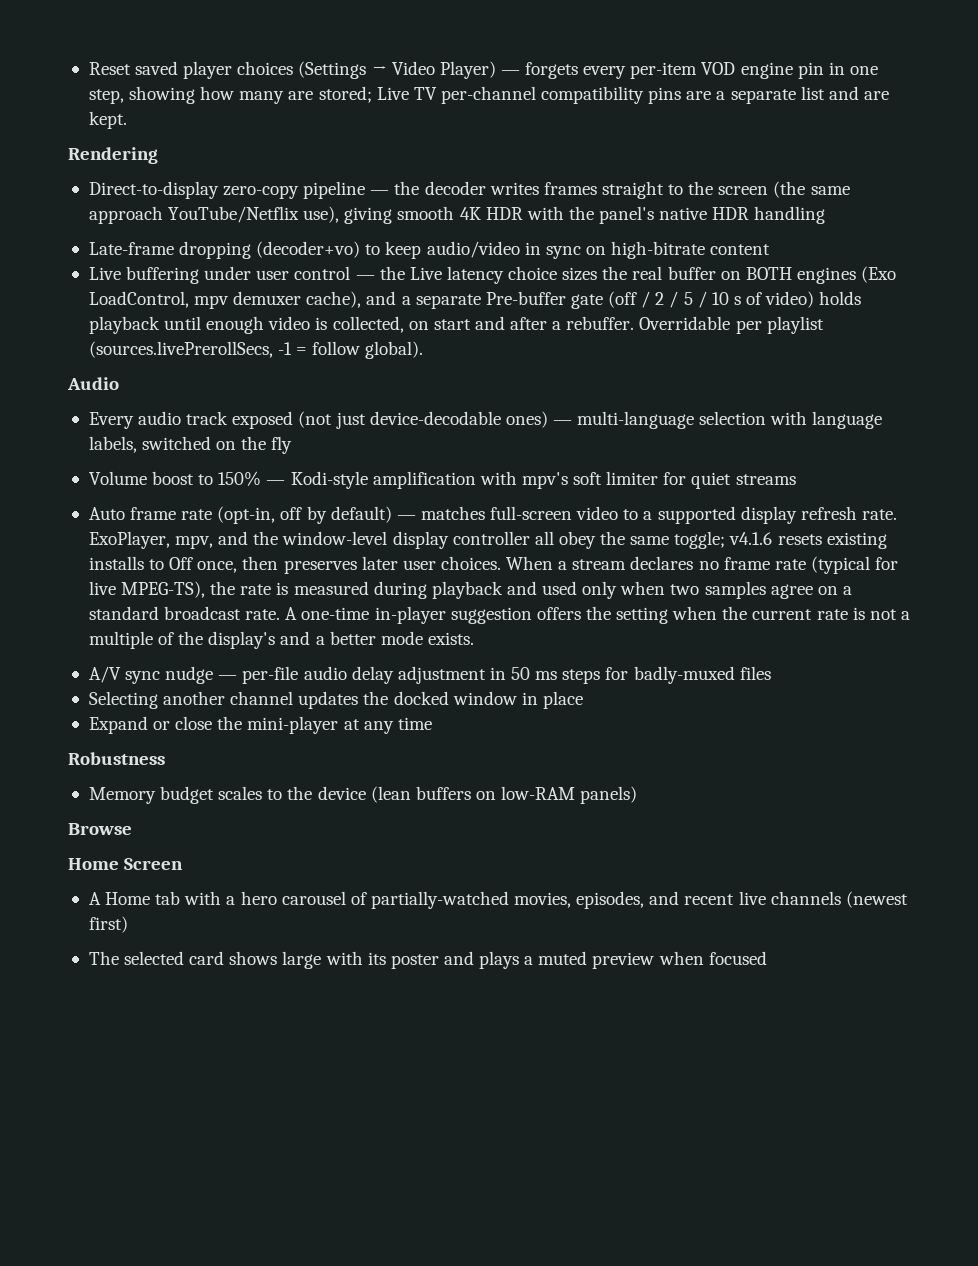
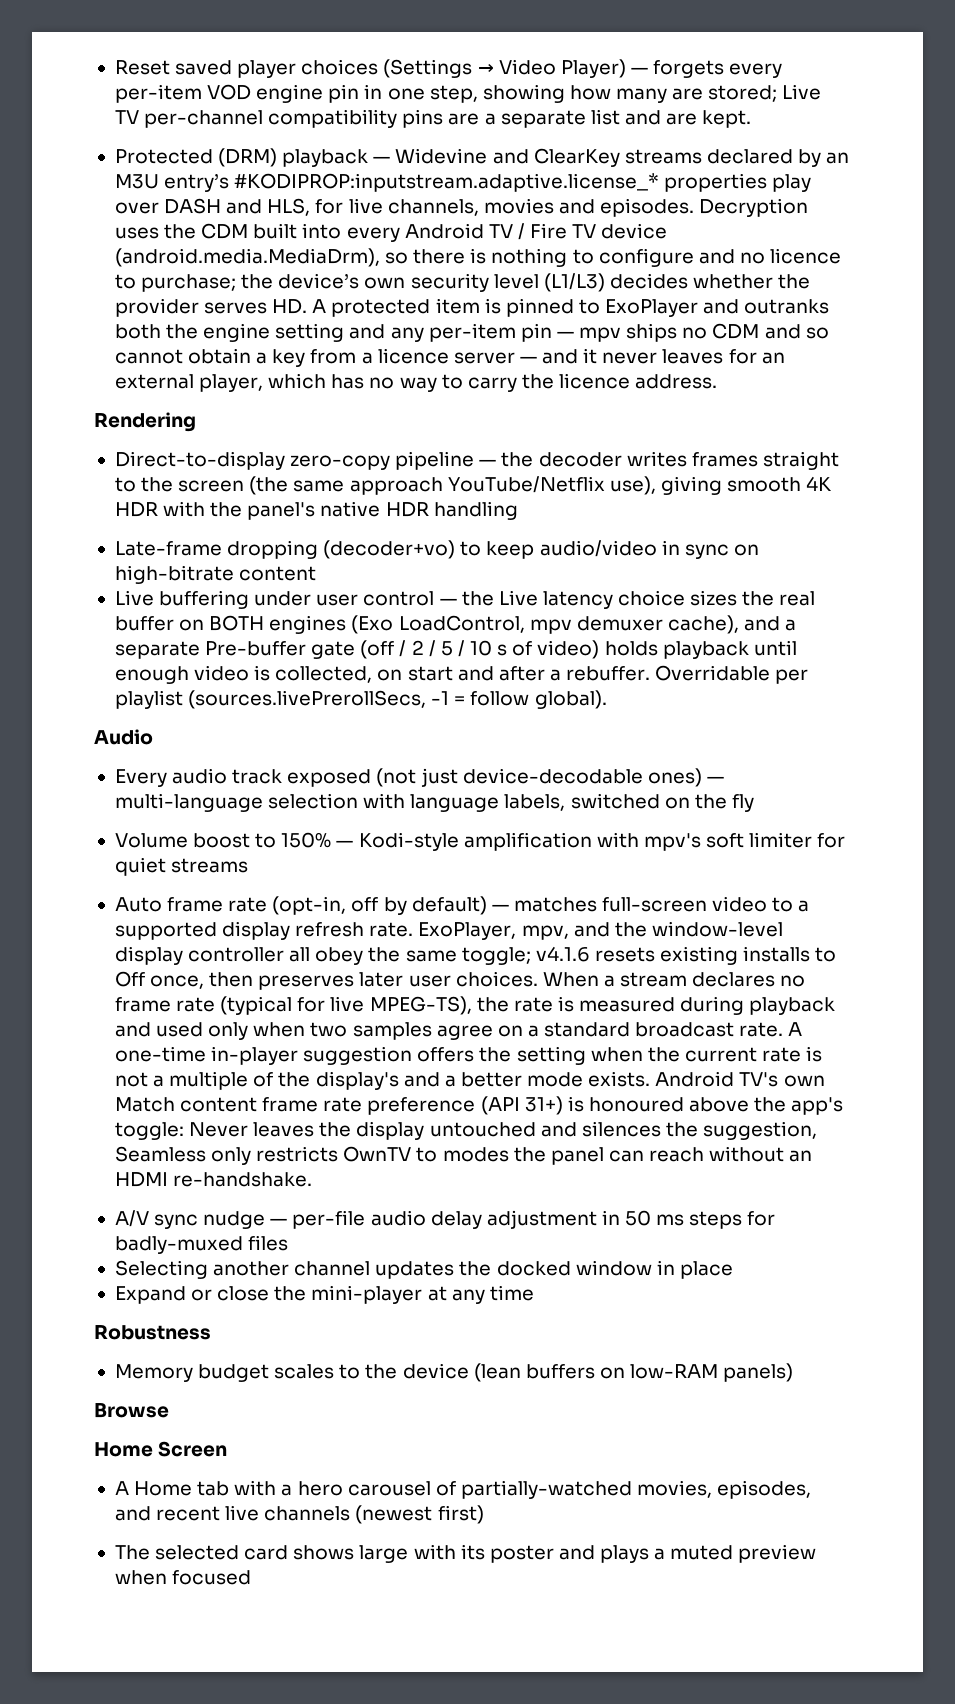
(127, 120) none -> [114,148,850,167] [114,173,812,192] [114,198,809,217] [114,223,668,242] [114,248,842,267] [114,273,811,292] [114,298,830,317] [114,323,829,342] [114,348,785,367] [114,373,718,392] // Protected (DRM) playback — Widevine and ClearKey streams declared by an M3U entry’s #KODIPROP:inputstream.adaptive.license_* properties play over DASH and HLS, for live channels, movies and episodes. Decryption uses the CDM built into every Android TV / Fire TV device (android.media.MediaDrm), so there is nothing to configure and no licence to purchase; the device’s own security level (L1/L3) decides whether the provider serves HD. A protected item is pinned to ExoPlayer and outranks both the engine setting and any per-item pin — mpv ships no CDM and so cannot obtain a key from a licence server — and it never leaves for an external player, which has no way to carry the licence address.
(474, 638) none -> [655,1071,825,1087] [114,1096,844,1115] [114,1121,818,1140] [114,1146,813,1165] [114,1172,313,1187] Android TV's own Match content frame rate preference (API 31+) is honoured above the app's toggle: Never leaves the display untouched and silences the suggestion, Seamless only restricts OwnTV to modes the panel can reach without an HDMI re-handshake.

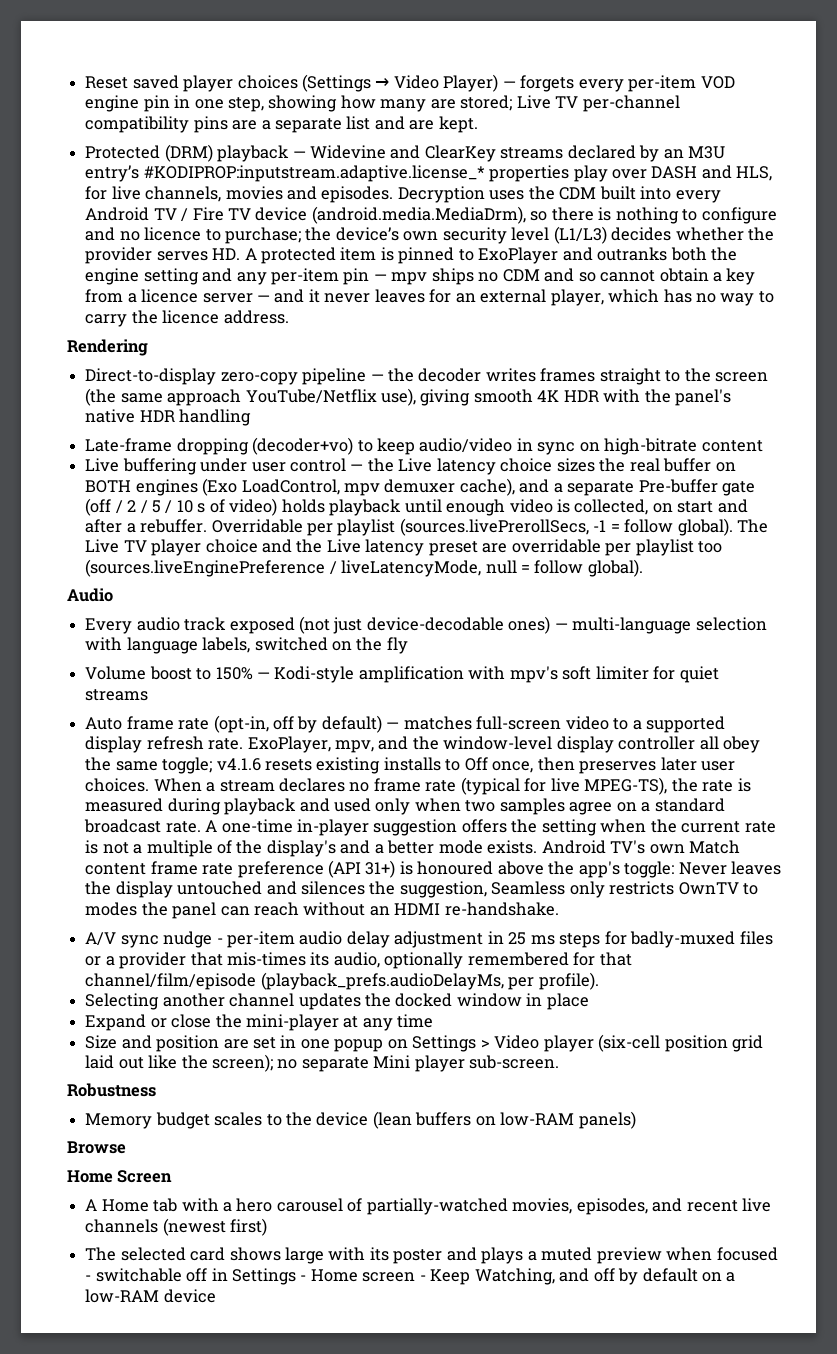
(607, 699) none -> [737,519,769,533] [85,539,723,556] [85,559,643,577] The Live TV player choice and the Live latency preset are overridable per playlist too (sources.liveEnginePreference / liveLatencyMode, null = follow global).
[270,1210,366,1229] — per-file -> [216,931,295,948] - per-item
[625,1210,652,1226] 50 -> [508,932,527,945] 25
(289, 1243) none -> [85,952,632,969] [85,972,599,990] or a provider that mis-times its audio, optionally remembered for that channel/film/episode (playback_prefs.audioDelayMs, per profile).
(534, 1293) none -> [85,1034,763,1052] [85,1054,560,1072] // Size and position are set in one popup on Settings > Video player (six-cell position grid laid out like the screen); no separate Mini player sub-screen.
(252, 1577) none -> [85,1268,736,1285] [85,1289,216,1303] - switchable off in Settings - Home screen - Keep Watching, and off by default on a low-RAM device

